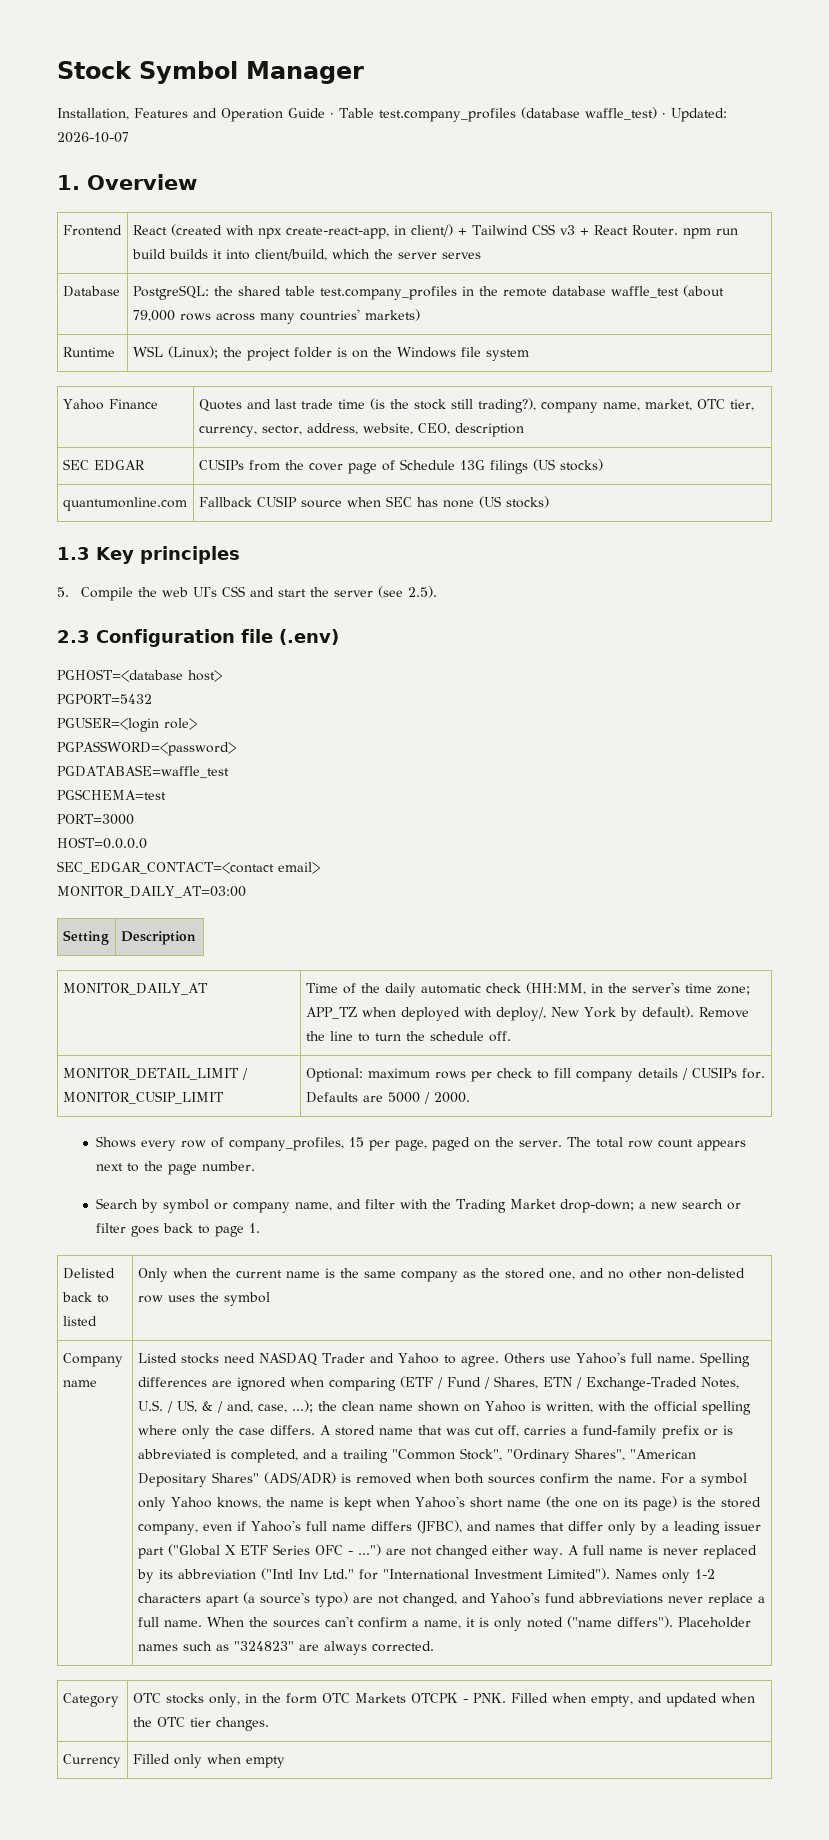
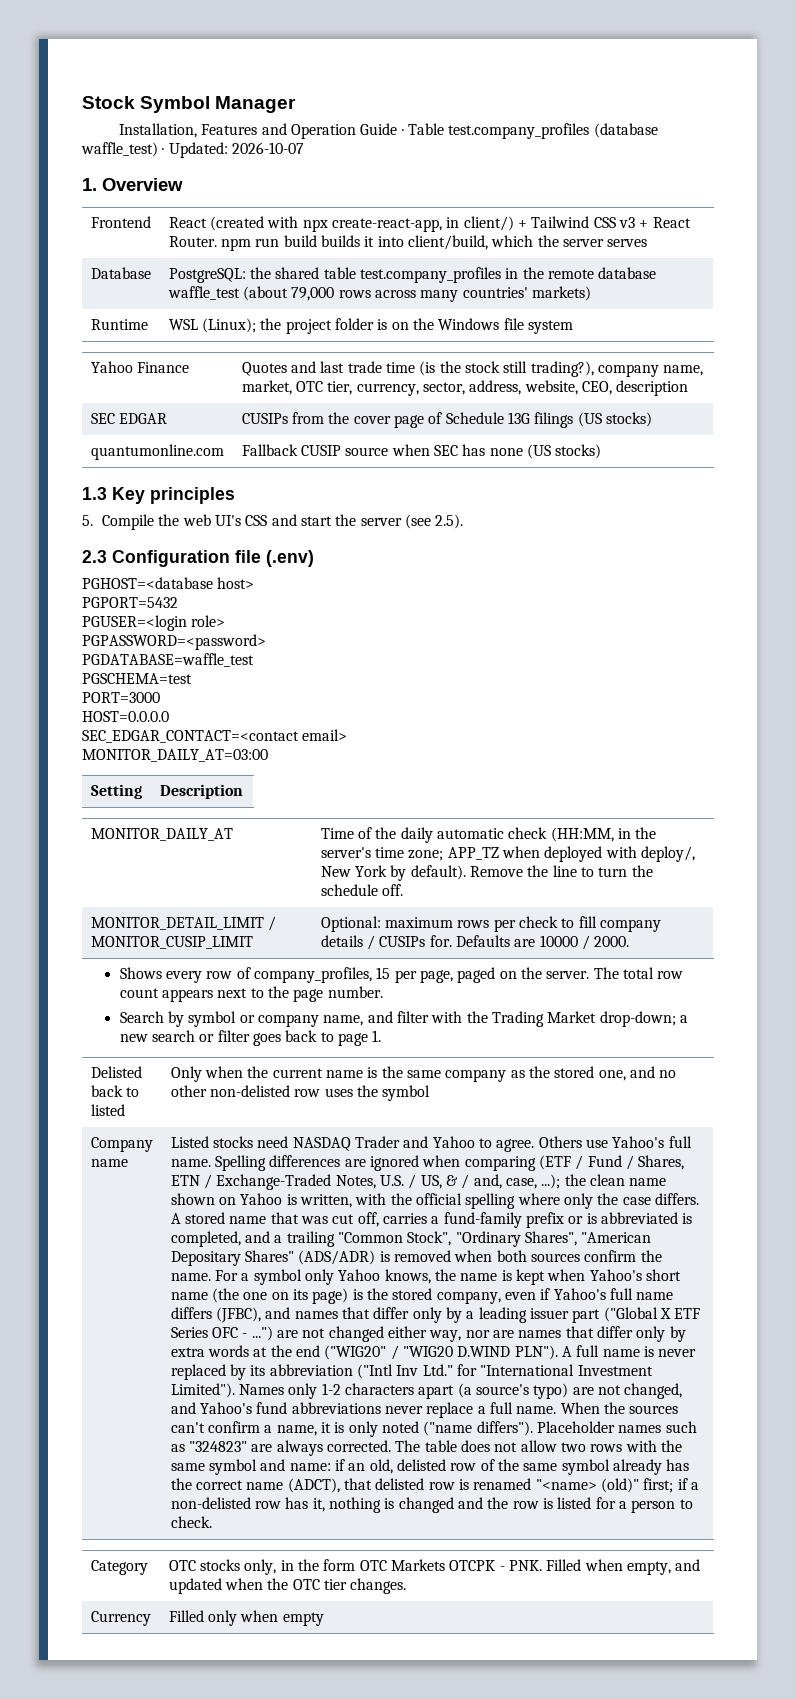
[387,1092,420,1103] 5000 -> [539,935,578,947] 10000
[532,1548,563,1559] way. -> [429,1326,686,1342] [170,1345,558,1360] way, nor are names that differ only by extra words at the end ("WIG20" / "WIG20 D.WIND PLN").
(434, 1646) none -> [395,1440,683,1452] [170,1459,690,1475] [170,1478,700,1493] [170,1497,693,1513] [170,1516,212,1528] The table does not allow two rows with the same symbol and name: if an old, delisted row of the same symbol already has the correct name (ADCT), that delisted row is renamed "<name> (old)" first; if a non-delisted row has it, nothing is changed and the row is listed for a person to check.

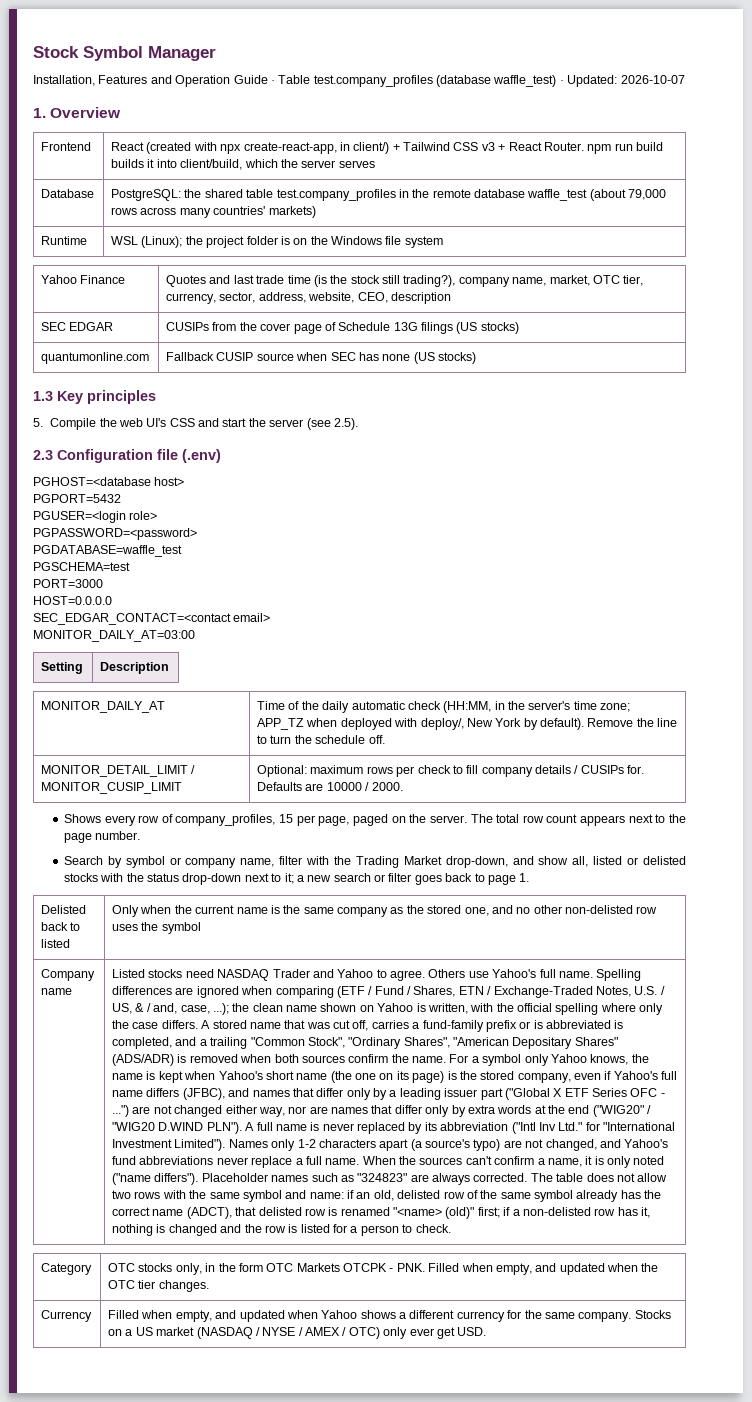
[367,1011,393,1023] and -> (275, 862) none
[599,1011,676,1027] drop-down; -> [445,856,686,868] [63,873,294,885] drop-down, and show all, listed or delisted stocks with the status drop-down next to it;
[208,1610,324,1626] only when empty -> [141,1310,671,1322] [108,1327,487,1339] when empty, and updated when Yahoo shows a different currency for the same company. Stocks on a US market (NASDAQ / NYSE / AMEX / OTC) only ever get USD.

